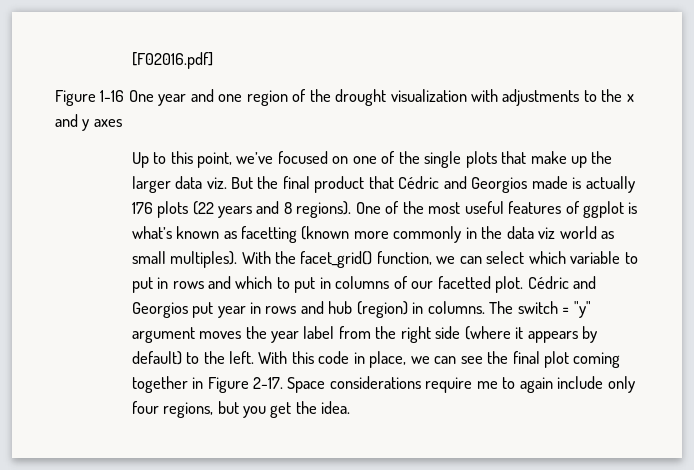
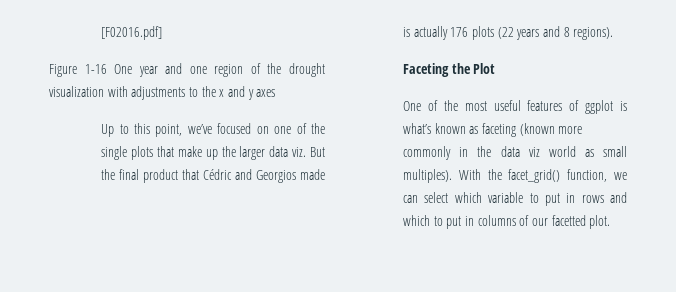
(352, 209) none -> [403,63,496,77] // Faceting the Plot //
[241,226,298,243] facetting -> [482,123,517,137] faceting
[527,276,597,289] [131,301,591,318] [131,326,598,343] [131,351,621,368] [131,376,635,393] [131,401,351,418] Cédric and Georgios put year in rows and hub (region) in columns. The switch = "y" argument moves the year label from the right side (where it appears by default) to the left. With this code in place, we can see the final plot coming together in Figure 2-17. Space considerations require me to again include only four regions, but you get the idea. -> (611, 222) none

